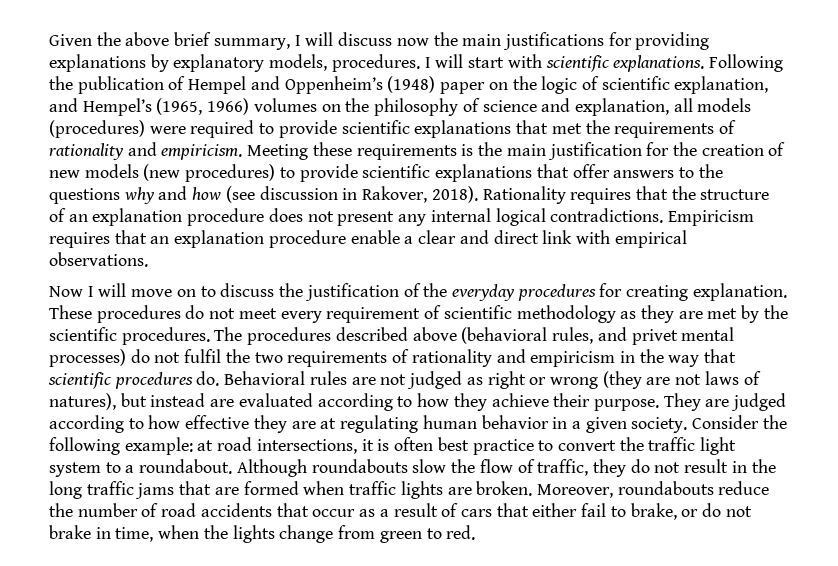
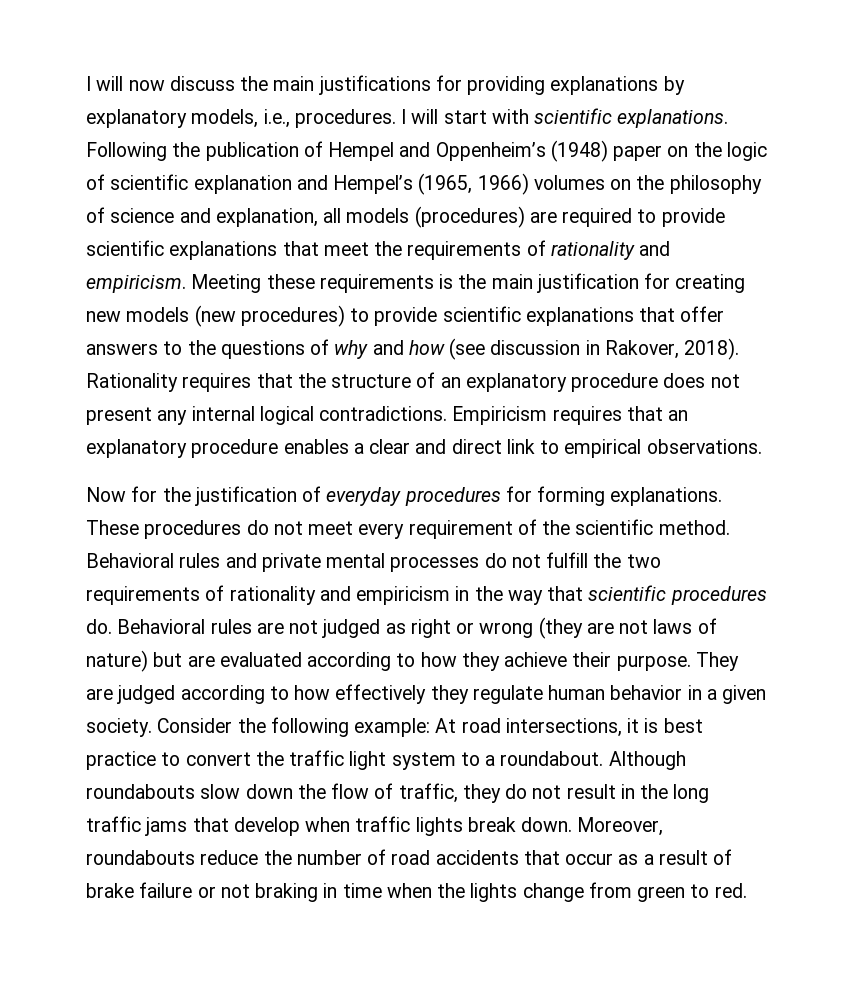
[49,32,429,50] Given the above brief summary, I will discuss now -> [86,76,235,91] I will now discuss
(328, 62) none -> [263,109,290,128] i.e.,
[674,76,769,94] explanation, -> [193,175,292,194] explanation
[149,126,186,134] were -> [529,211,557,223] are
[551,123,582,134] met -> [323,242,369,256] meet
[672,142,786,156] the creation of -> [675,274,746,293] creating
(120, 196) none -> [310,339,330,355] of
[92,208,183,226] explanation -> [465,373,567,392] explanatory
[174,230,400,248] explanation procedure enable -> [86,439,349,458] explanatory procedure enables
[575,230,610,244] with -> [540,440,560,454] to
[87,283,275,297] I will move on to discuss -> [131,486,158,502] for
[423,283,448,297] the -> (322, 494) none
[626,283,787,301] creating explanation. -> [537,486,723,506] forming explanations.
[443,305,788,323] [49,327,735,345] [49,349,222,367] scientific methodology as they are met by the scientific procedures. The procedures described above (behavioral rules, and privet mental processes) do not fulfil -> [542,519,730,535] [86,552,589,572] the scientific method. Behavioral rules and private mental processes do not fulfill
[49,393,206,410] natures), but instead -> [86,650,183,672] nature) but
[185,415,419,433] effective they are at regulating -> [335,684,543,704] effectively they regulate
[197,440,214,451] at -> [435,718,457,733] At
[394,437,434,451] often -> (659, 725) none
(447, 466) none -> [245,784,293,799] down
[214,481,299,495] are formed -> [233,817,300,836] develop
[447,481,533,496] are broken. -> [467,817,573,832] break down.
[460,503,752,520] [49,525,154,542] cars that either fail to brake, or do not brake in time, -> [86,882,382,902] brake failure or not braking in time

